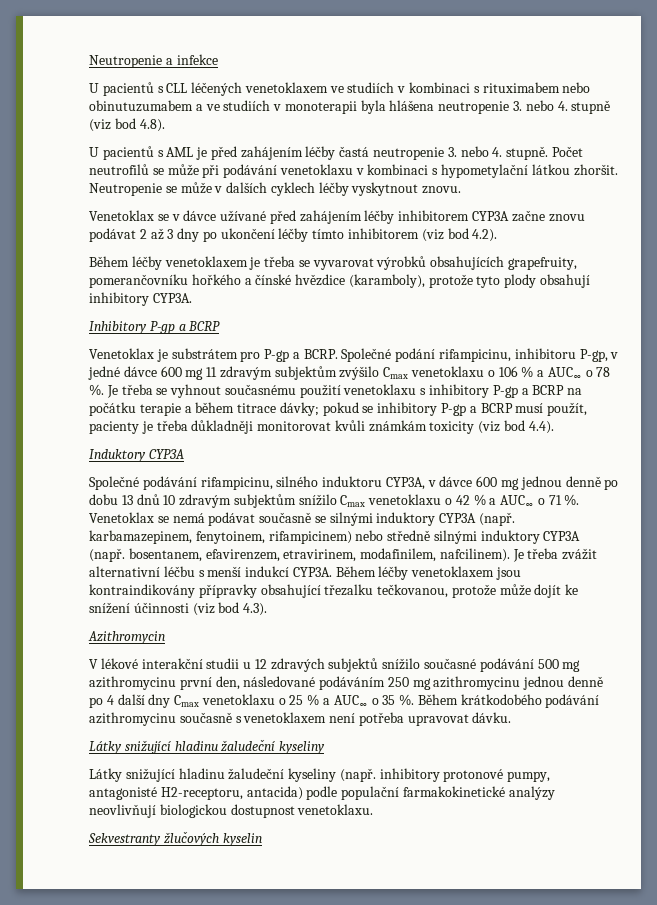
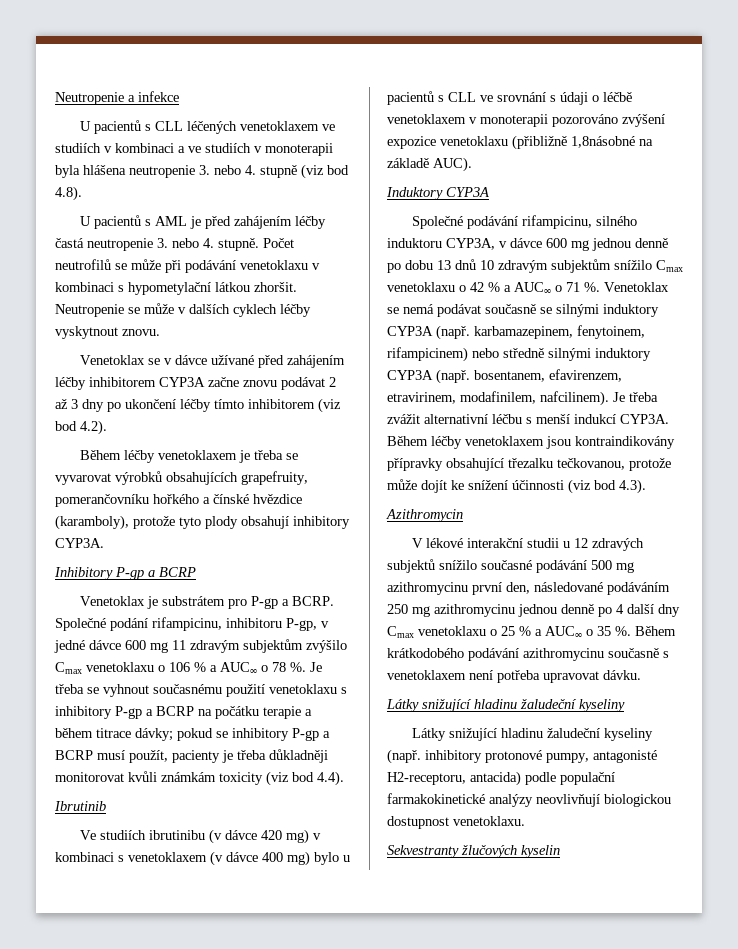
[473,82,591,93] [89,100,193,112] s rituximabem nebo obinutuzumabem -> (174, 148) none
(554, 427) none -> [54,801,106,811] [79,829,321,844] [55,851,350,866] [387,91,632,105] [387,114,665,127] [387,135,653,150] [387,157,472,172] // Ibrutinib // Ve studiích ibrutinibu (v dávce 420 mg) v kombinaci s venetoklaxem (v dávce 400 mg) bylo u pacientů s CLL ve srovnání s údaji o léčbě venetoklaxem v monoterapii pozorováno zvýšení expozice venetoklaxu (přibližně 1,8násobné na základě AUC).

